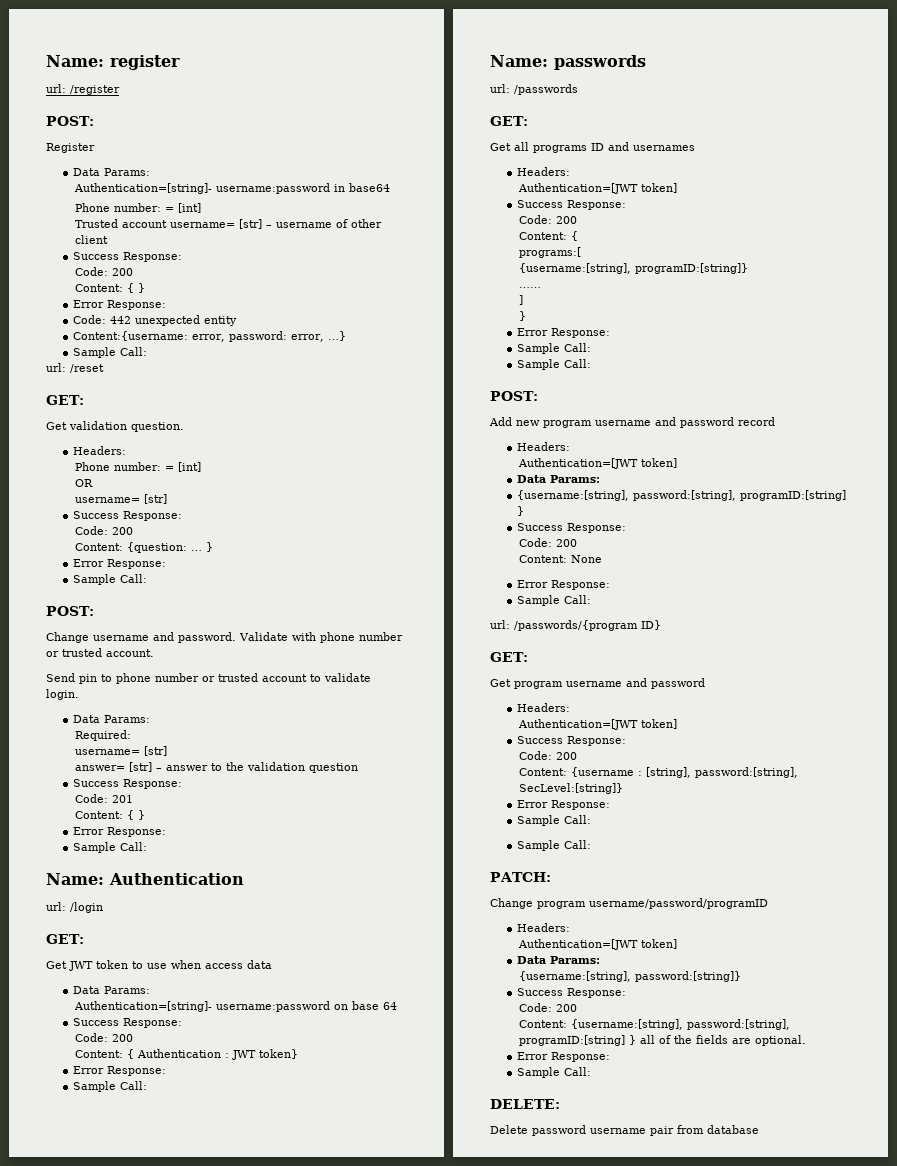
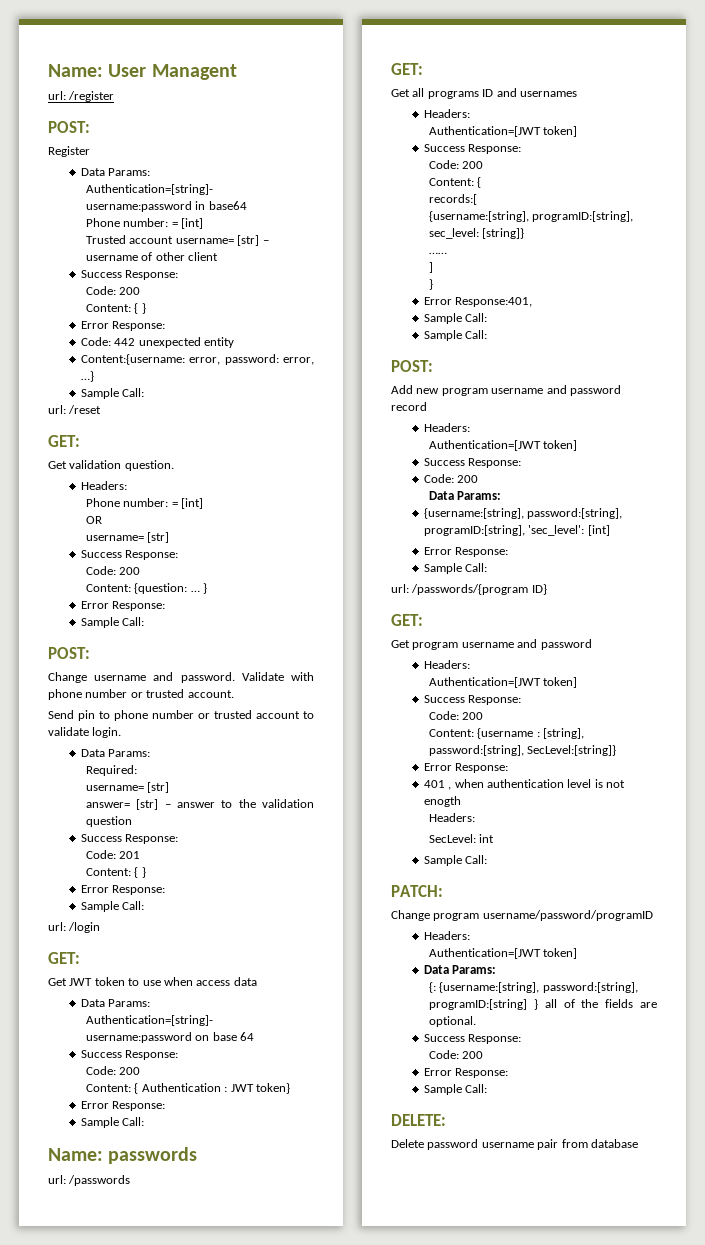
[46,55,180,70] Name: register -> [48,64,237,80] Name: User Managent
[46,873,244,885] // Name: Authentication -> (145, 905) none
[519,247,582,258] [519,263,749,274] programs:[ // {username:[string], programID:[string]} -> [429,194,478,205] [429,211,634,222] [429,228,525,239] records:[ // {username:[string], programID:[string], sec_level: [string]}
[550,328,610,338] Response: -> [455,297,533,307] Response:401,
[516,475,600,483] [516,490,846,501] [516,506,524,516] [516,523,626,533] [519,538,578,547] [519,555,603,563] Data Params: // {username:[string], password:[string], programID:[string] } // Success Response: // Code: 200 // Content: None -> [423,458,522,468] [423,474,479,483] [429,491,502,500] [423,508,623,519] [423,525,610,536] Success Response: // Code: 200 // Data Params: // {username:[string], password:[string], programID:[string], 'sec_level': [int]
[516,815,591,826] Sample Call: -> [423,779,626,790] [423,796,461,807] [429,813,476,822] [429,834,495,843] 401 , when authentication level is not enogth // Headers: // SecLevel: int
[519,971,742,982] [516,988,626,998] [519,1003,578,1012] [519,1020,568,1028] {username:[string], password:[string]} // Success Response: // Code: 200 // Content: -> [429,982,437,993] {:
(807, 1040) none -> [423,1034,522,1044] [429,1050,484,1059] // Success Response: // Code: 200

